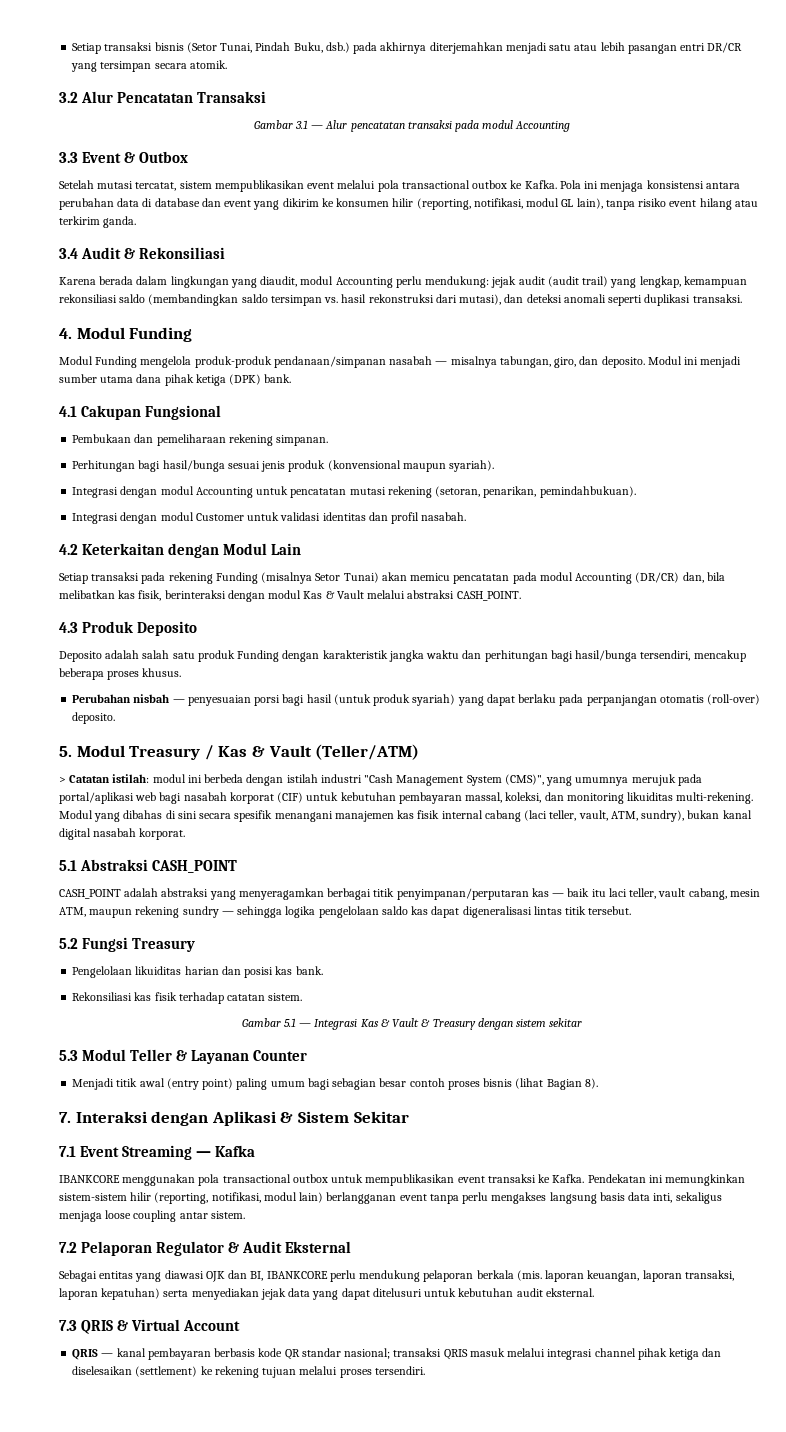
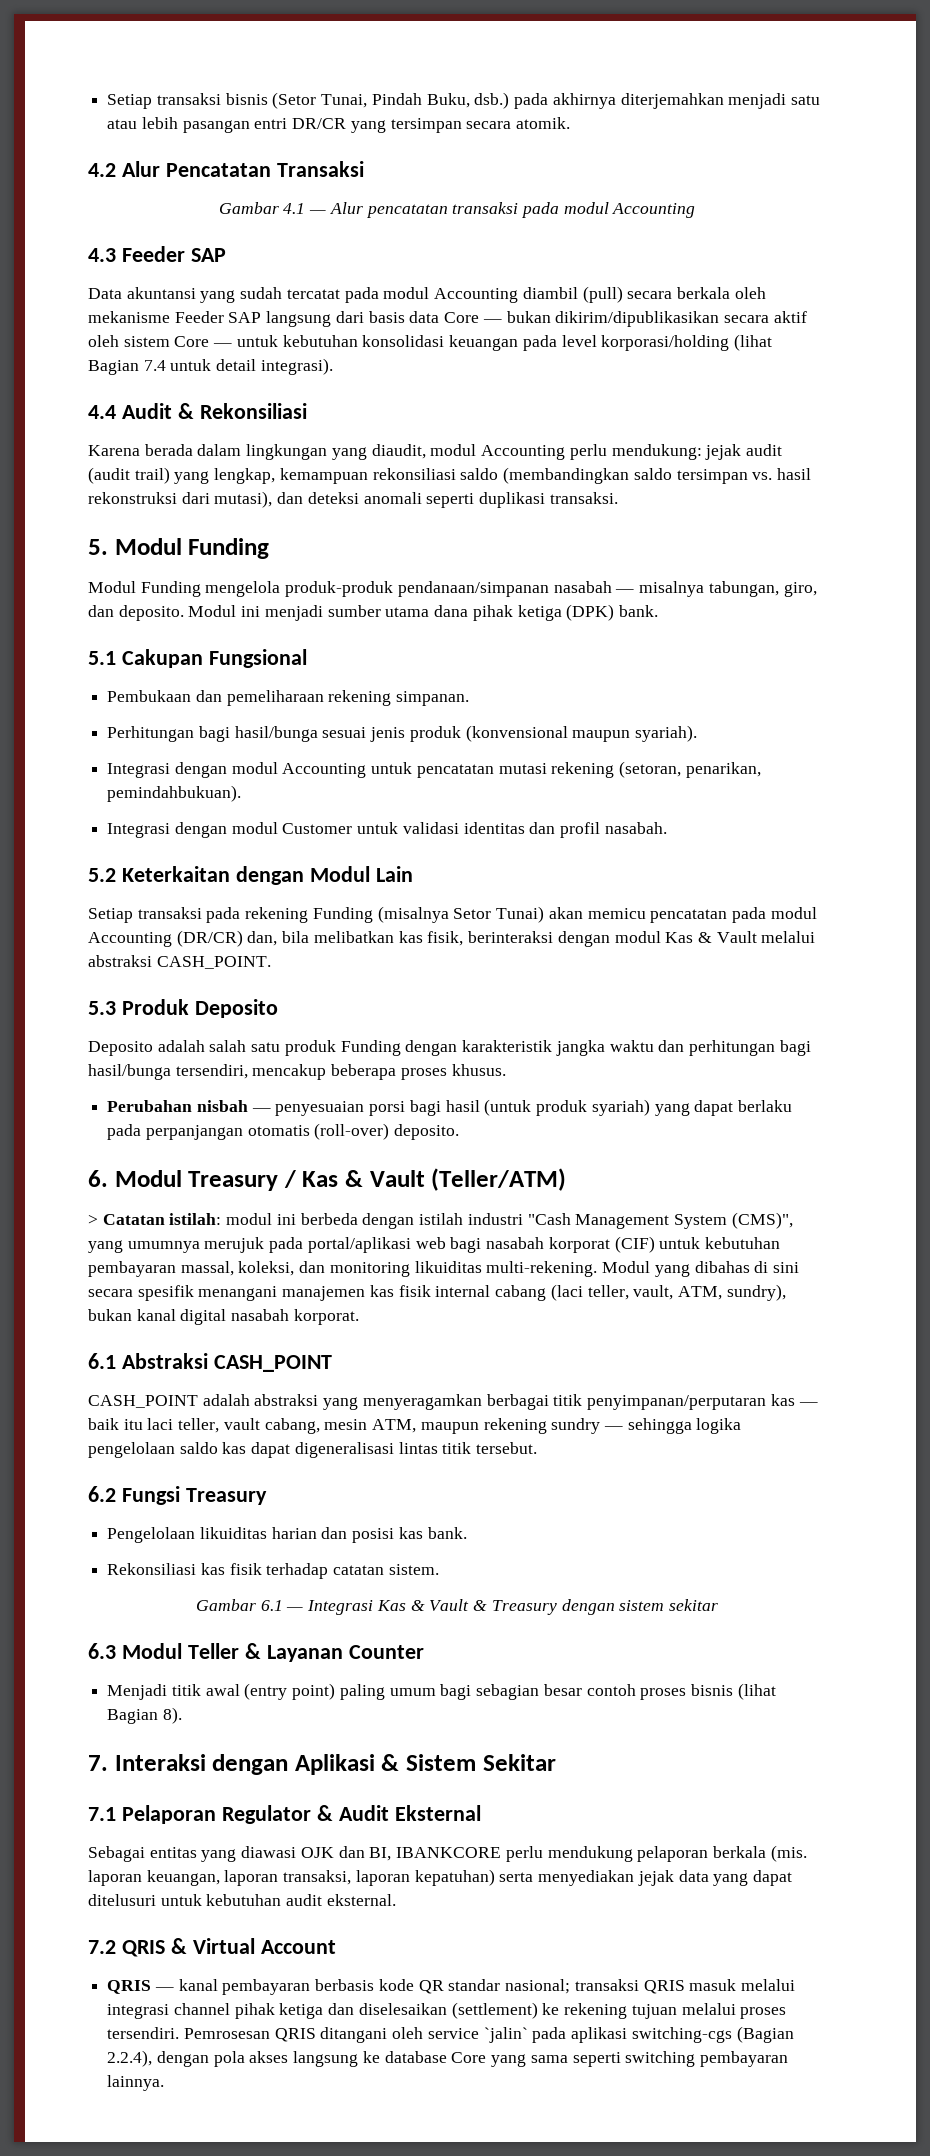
[59,92,78,103] 3.2 -> [88,163,116,177] 4.2
[294,120,308,129] 3.1 -> [283,203,306,214] 4.1
[59,151,189,163] [59,180,740,192] [59,198,758,210] [59,216,137,228] [59,248,78,259] 3.3 Event & Outbox // Setelah mutasi tercatat, sistem mempublikasikan event melalui pola transactional outbox ke Kafka. Pola ini menjaga konsistensi antara perubahan data di database dan event yang dikirim ke konsumen hilir (reporting, notifikasi, modul GL lain), tanpa risiko event hilang atau terkirim ganda. // 3.4 -> [88,246,226,262] [88,286,766,303] [88,311,807,327] [88,334,772,351] [88,358,333,375] [88,405,116,419] 4.3 Feeder SAP // Data akuntansi yang sudah tercatat pada modul Accounting diambil (pull) secara berkala oleh mekanisme Feeder SAP langsung dari basis data Core — bukan dikirim/dipublikasikan secara aktif oleh sistem Core — untuk kebutuhan konsolidasi keuangan pada level korporasi/holding (lihat Bagian 7.4 untuk detail integrasi). // 4.4
[59,328,72,339] 4. -> [88,539,108,555] 5.
[59,406,77,417] 4.1 -> [88,651,116,665] 5.1
[59,544,78,555] 4.2 -> [88,868,116,882] 5.2
[59,622,78,633] 4.3 -> [88,1001,116,1015] 5.3
[59,746,72,757] 5. -> [88,1170,108,1187] 6.
[59,860,77,871] 5.1 -> [88,1353,116,1369] 6.1
[59,938,78,949] 5.2 -> [88,1486,116,1502] 6.2
[283,1018,296,1027] 5.1 -> [260,1600,283,1611] 6.1
[59,1050,78,1061] 5.3 -> [88,1643,116,1659] 6.3
[80,1145,256,1160] [59,1174,746,1186] [59,1192,722,1204] [59,1210,245,1222] [59,1242,77,1253] Event Streaming — Kafka // IBANKCORE menggunakan pola transactional outbox untuk mempublikasikan event transaksi ke Kafka. Pendekatan ini memungkinkan sistem-sistem hilir (reporting, notifikasi, modul lain) berlangganan event tanpa perlu mengakses langsung basis data inti, sekaligus menjaga loose coupling antar sistem. // 7.2 -> (116, 1814) none
[59,1320,77,1331] 7.3 -> [88,1940,116,1954] 7.2
(425, 1370) none -> [183,2026,794,2043] [107,2050,788,2067] [107,2075,165,2091] Pemrosesan QRIS ditangani oleh service `jalin` pada aplikasi switching-cgs (Bagian 2.2.4), dengan pola akses langsung ke database Core yang sama seperti switching pembayaran lainnya.

